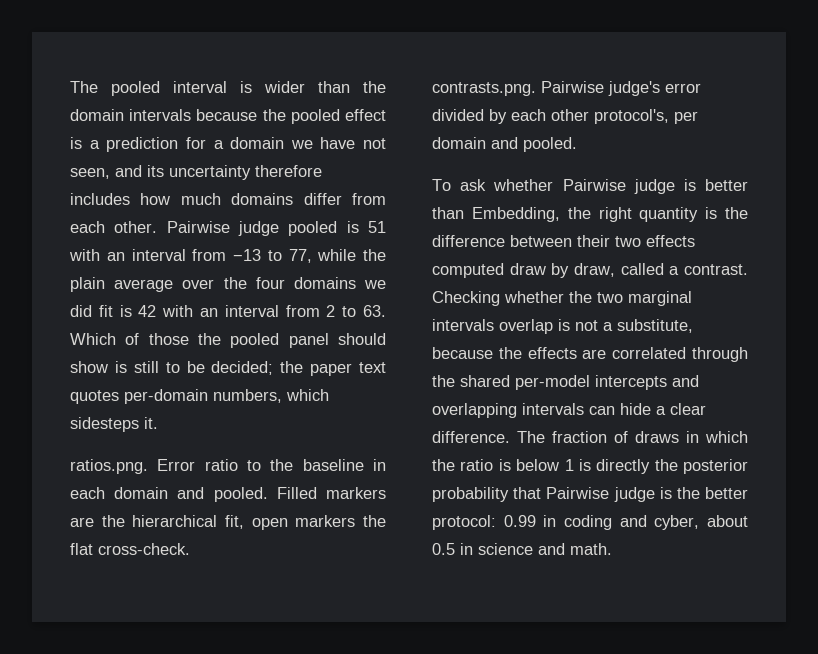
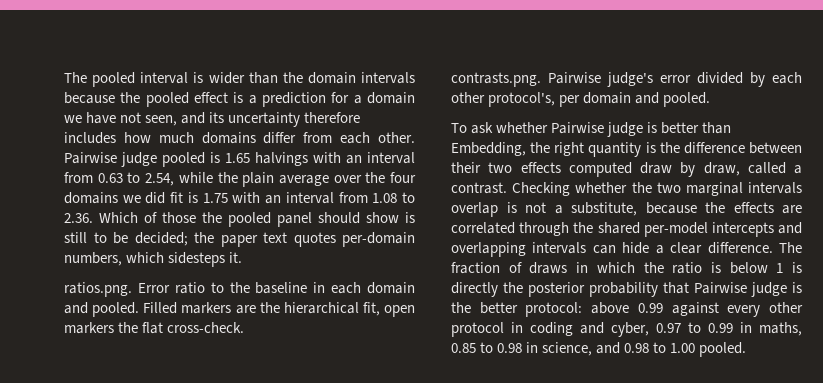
[368,221,386,233] [69,249,312,263] 51 with an interval from −13 to 77, -> [225,152,415,166] [64,172,175,186] 1.65 halvings with an interval from 0.63 to 2.54,
[138,305,387,317] 42 with an interval from 2 to 63. -> [202,192,415,204] [64,213,93,223] 1.75 with an interval from 1.08 to 2.36.
[503,515,748,530] [432,543,612,555] 0.99 in coding and cyber, about 0.5 in science and math. -> [591,302,803,317] [451,322,802,337] [451,342,747,357] above 0.99 against every other protocol in coding and cyber, 0.97 to 0.99 in maths, 0.85 to 0.98 in science, and 0.98 to 1.00 pooled.

